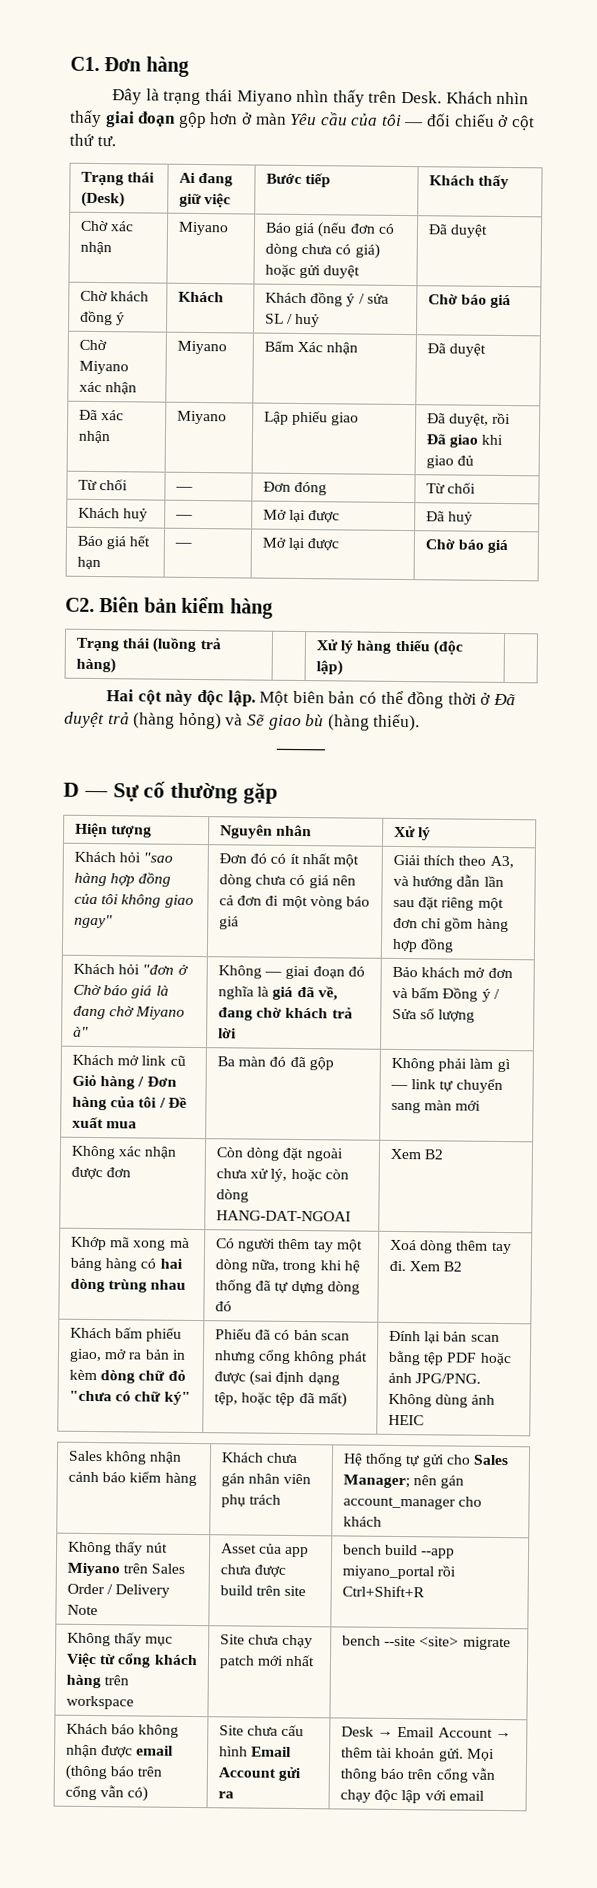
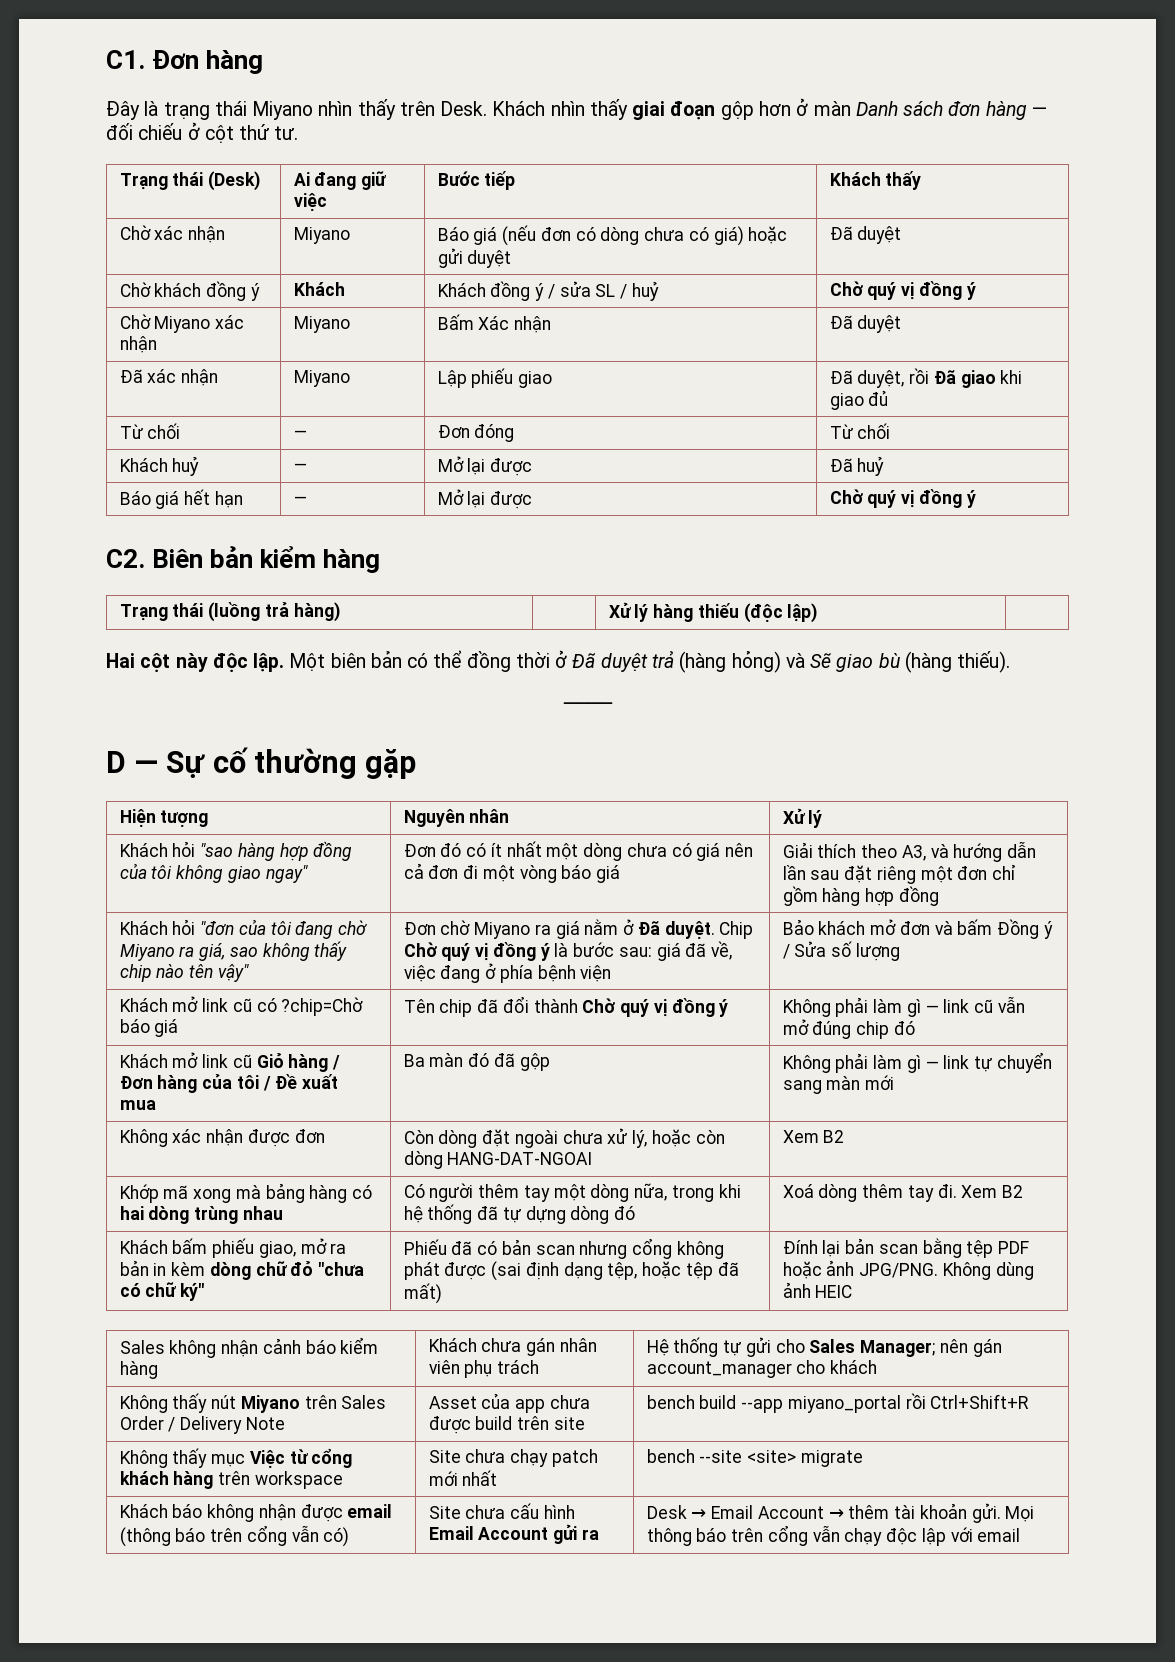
[290,112,402,126] Yêu cầu của tôi -> [855,101,1027,120] Danh sách đơn hàng
[461,294,512,309] báo giá -> [867,281,976,300] quý vị đồng ý
[458,539,509,554] báo giá -> [867,489,976,508] quý vị đồng ý
[177,964,188,975] [73,984,169,999] [73,1005,186,1020] [73,1026,90,1037] [218,965,365,980] [218,986,338,1001] [218,1007,353,1021] [218,1028,238,1039] ở Chờ báo giá là đang chờ Miyano à" | Không — giai đoạn đó nghĩa là giá đã về, đang chờ khách trả lời -> [238,919,368,939] [119,941,348,961] [119,964,249,982] [403,919,754,939] [403,941,732,961] [403,963,612,983] của tôi đang chờ Miyano ra giá, sao không thấy chip nào tên vậy" | Đơn chờ Miyano ra giá nằm ở Đã duyệt. Chip Chờ quý vị đồng ý là bước sau: giá đã về, việc đang ở phía bệnh viện
(476, 1016) none -> [119,996,364,1016] [119,1019,179,1037] [403,996,729,1017] [782,996,1025,1017] [782,1019,915,1039] // Khách mở link cũ có ?chip=Chờ báo giá | Tên chip đã đổi thành Chờ quý vị đồng ý | Không phải làm gì — link cũ vẫn mở đúng chip đó

